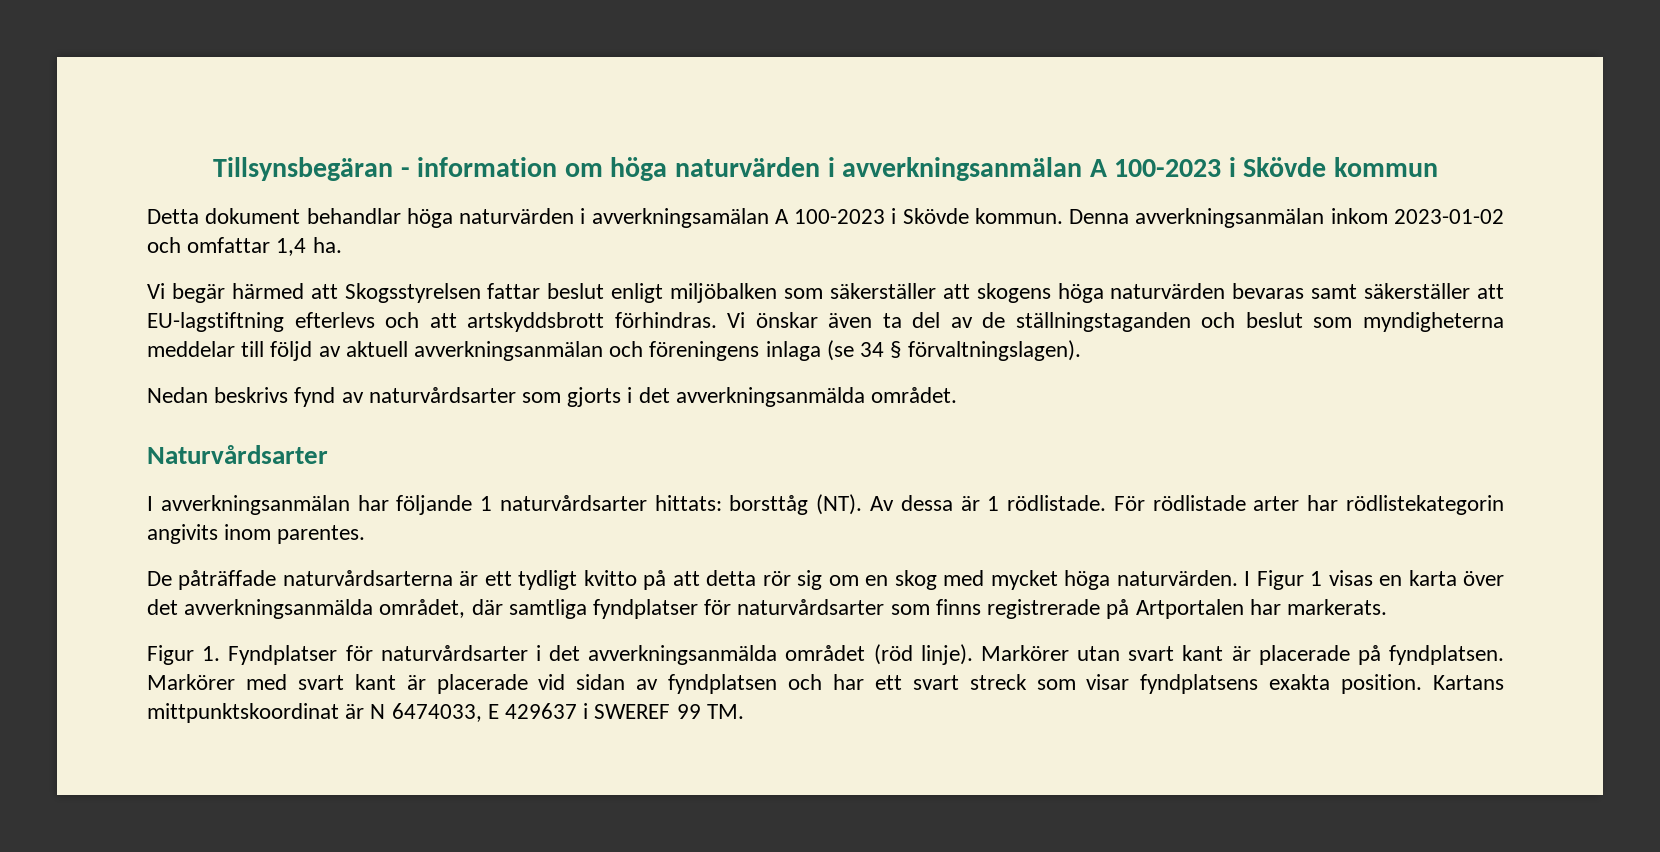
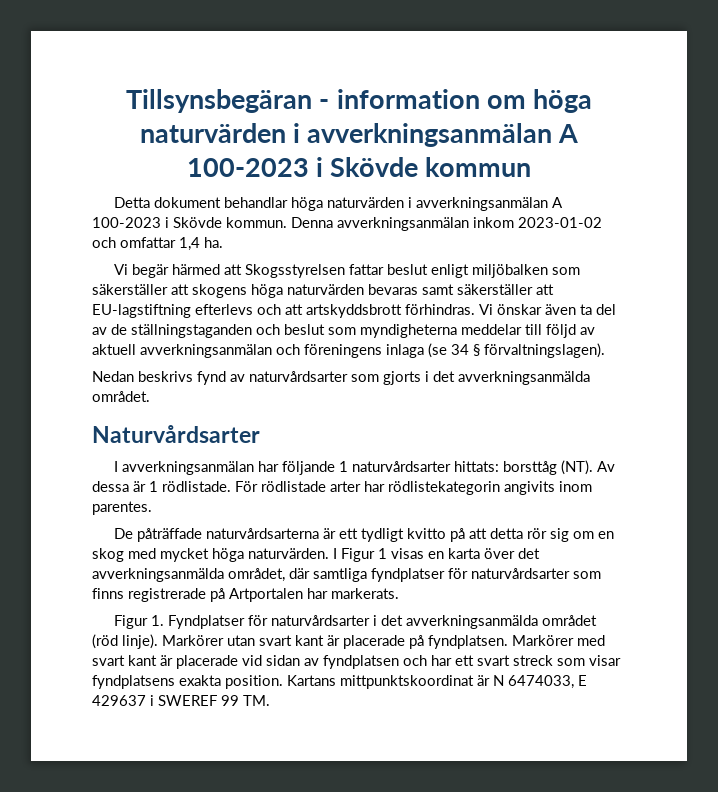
[591,208,769,228] avverkningsamälan -> [416,197,549,211] avverkningsanmälan

